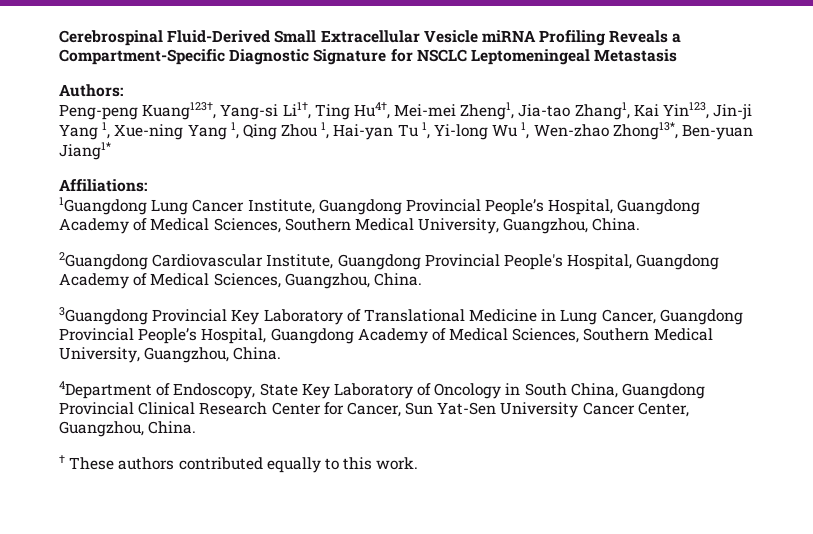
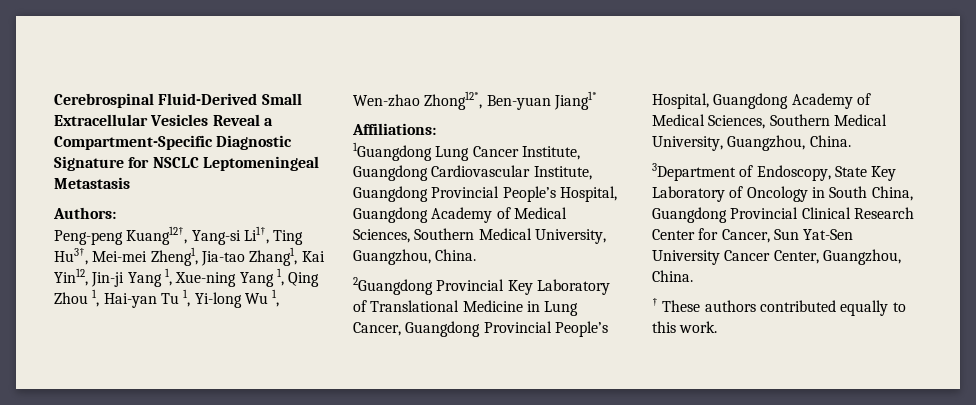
[423,30,669,46] Vesicle miRNA Profiling Reveals -> [150,114,260,126] Vesicles Reveal
[142,102,217,120] Kuang123†, -> [126,226,188,245] Kuang12†,
[353,102,390,119] Hu4†, -> [54,248,88,265] Hu3†,
[663,102,710,119] Yin123, -> [54,268,88,286] Yin12,
[612,122,678,140] Zhong13*, -> [424,91,483,110] Zhong12*,
(402, 207) none -> [431,165,592,180] [353,186,428,202] Cardiovascular Institute, Guangdong
[152,254,720,270] [59,273,422,289] [59,307,148,325] Cardiovascular Institute, Guangdong Provincial People's Hospital, Guangdong Academy of Medical Sciences, Guangzhou, China. // 3Guangdong -> (433, 286) none
[59,381,152,399] 4Department -> [652,163,736,181] 3Department

